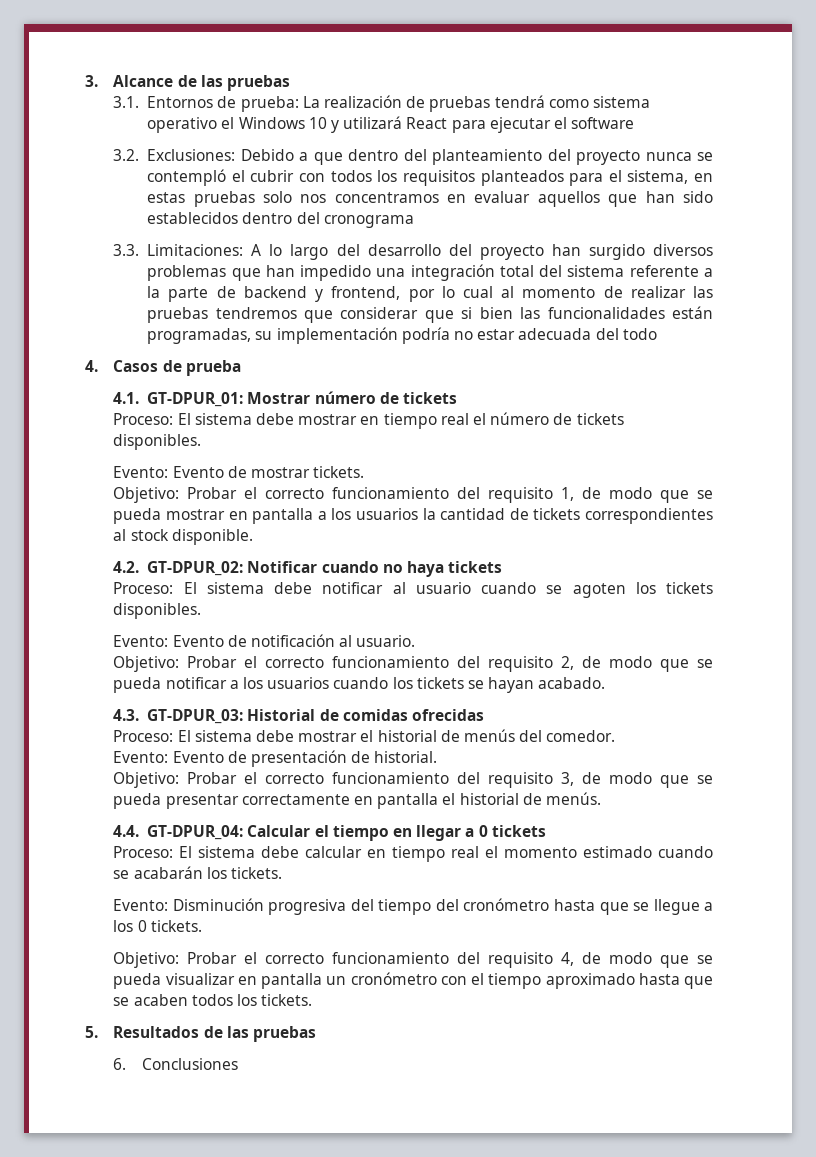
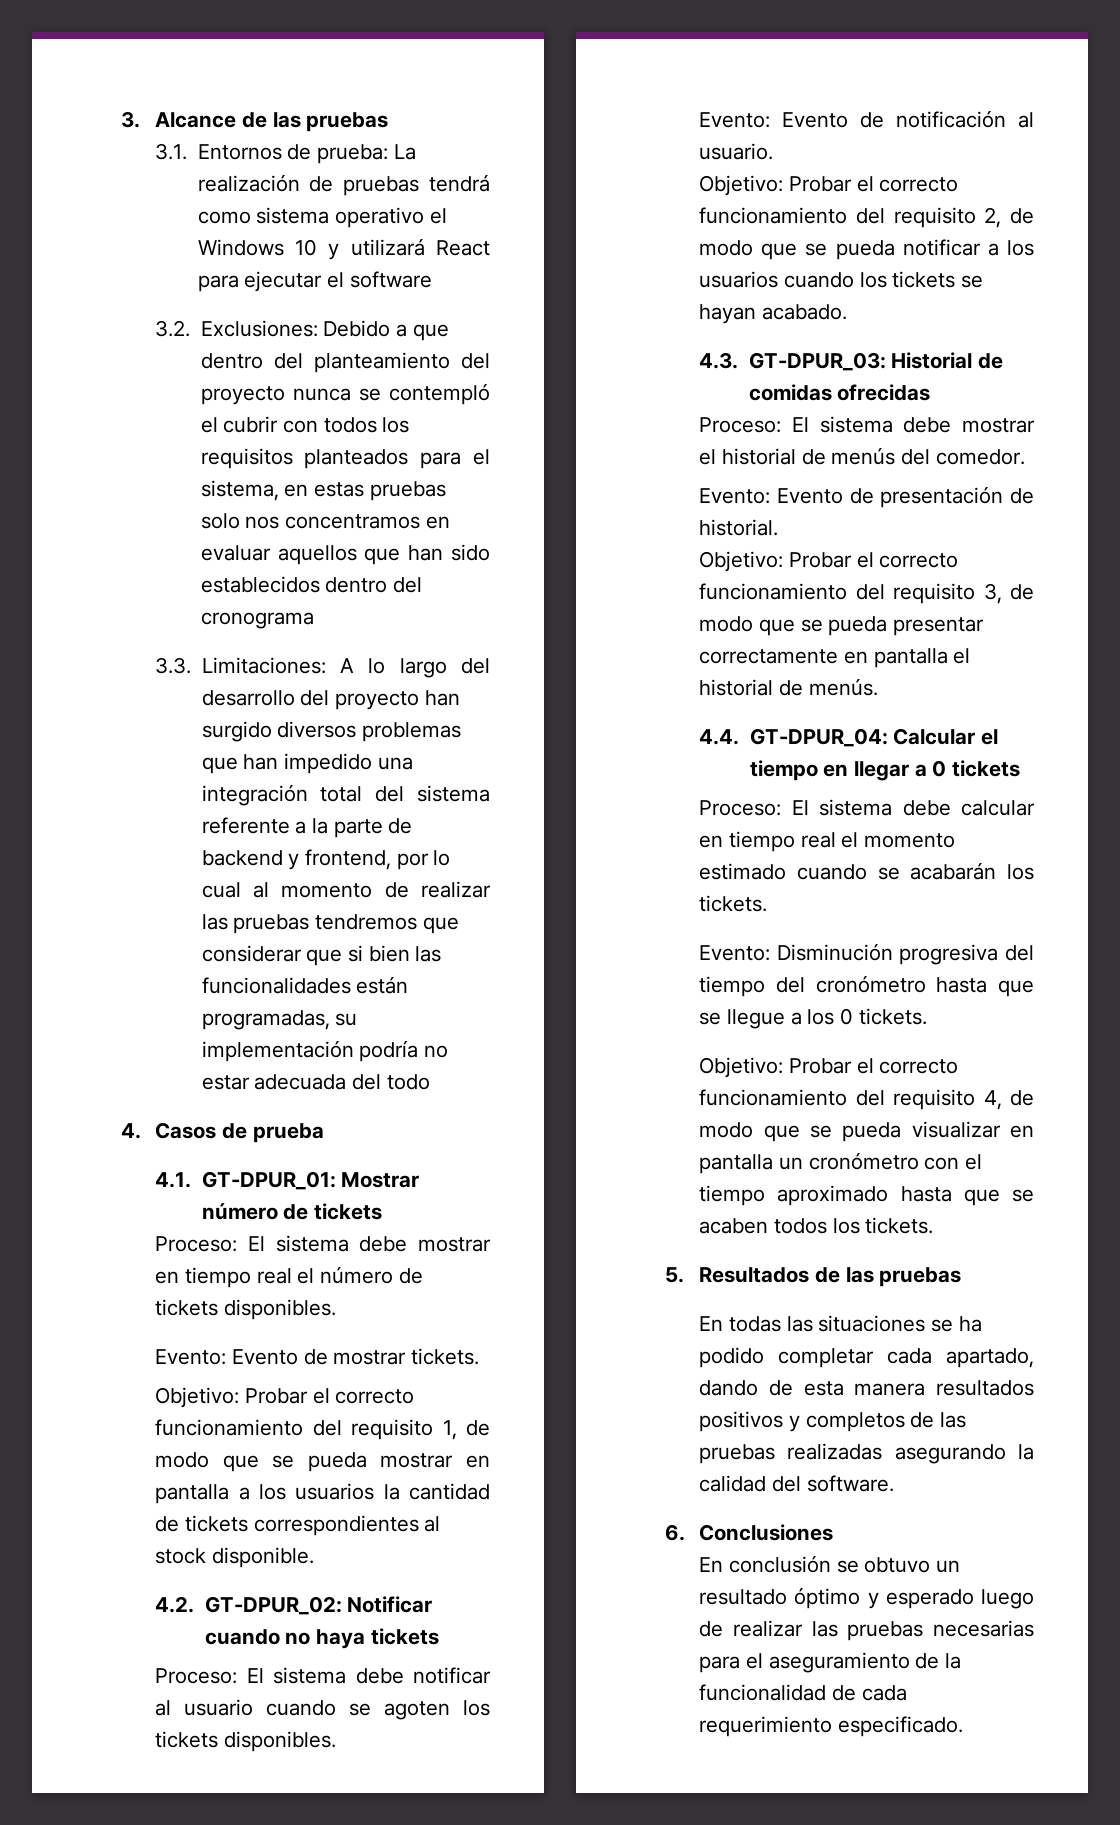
[113,1058,238,1070] 6. Conclusiones -> [699,1315,982,1332] [699,1347,1034,1368] [699,1380,1034,1396] [699,1411,966,1432] [699,1443,1034,1464] [699,1475,894,1492] [664,1524,834,1541] [699,1555,960,1573] [699,1587,1034,1609] [699,1620,1034,1641] [699,1652,961,1673] [699,1684,907,1701] [699,1716,963,1737] En todas las situaciones se ha podido completar cada apartado, dando de esta manera resultados positivos y completos de las pruebas realizadas asegurando la calidad del software. // 6. Conclusiones // En conclusión se obtuvo un resultado óptimo y esperado luego de realizar las pruebas necesarias para el aseguramiento de la funcionalidad de cada requerimiento especificado.

